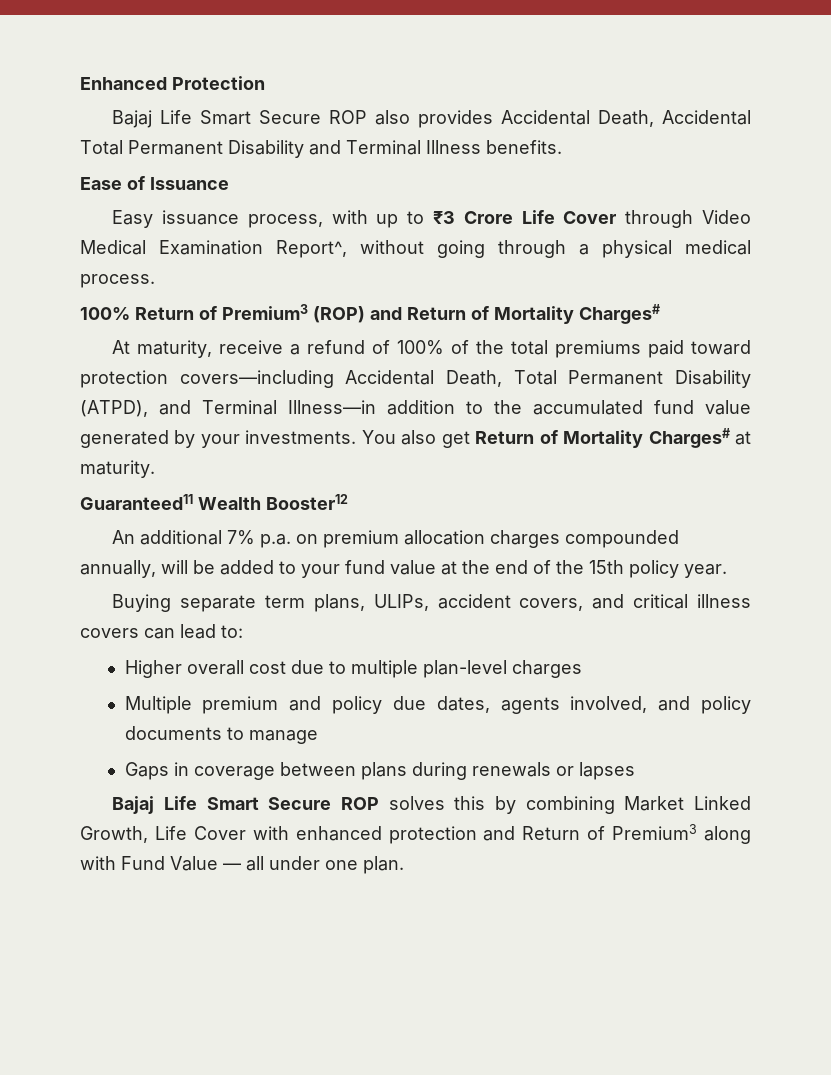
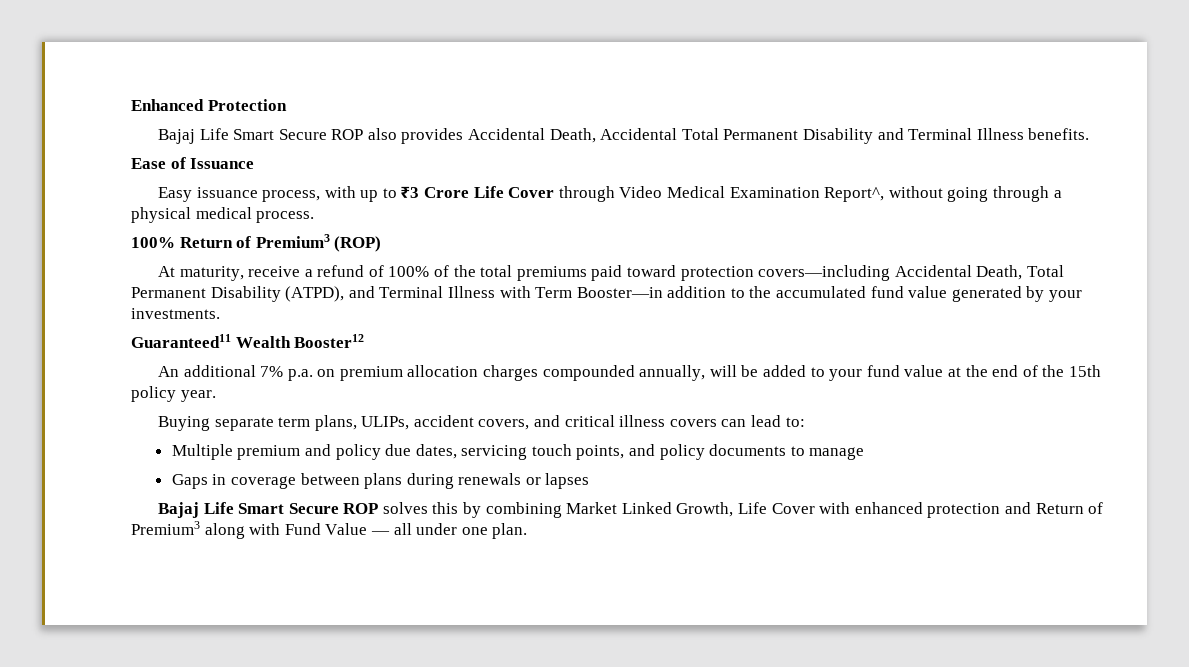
[370,304,660,324] and Return of Mortality Charges# -> (382, 244) none
[288,400,376,414] Illness—in -> [447,286,663,298] Illness with Term Booster—in
[361,428,751,448] [80,460,155,478] You also get Return of Mortality Charges# at maturity. -> (220, 313) none
[124,660,582,678] // Higher overall cost due to multiple plan-level charges -> (805, 422) none
[500,696,648,714] agents involved, -> [461,444,625,460] servicing touch points,

